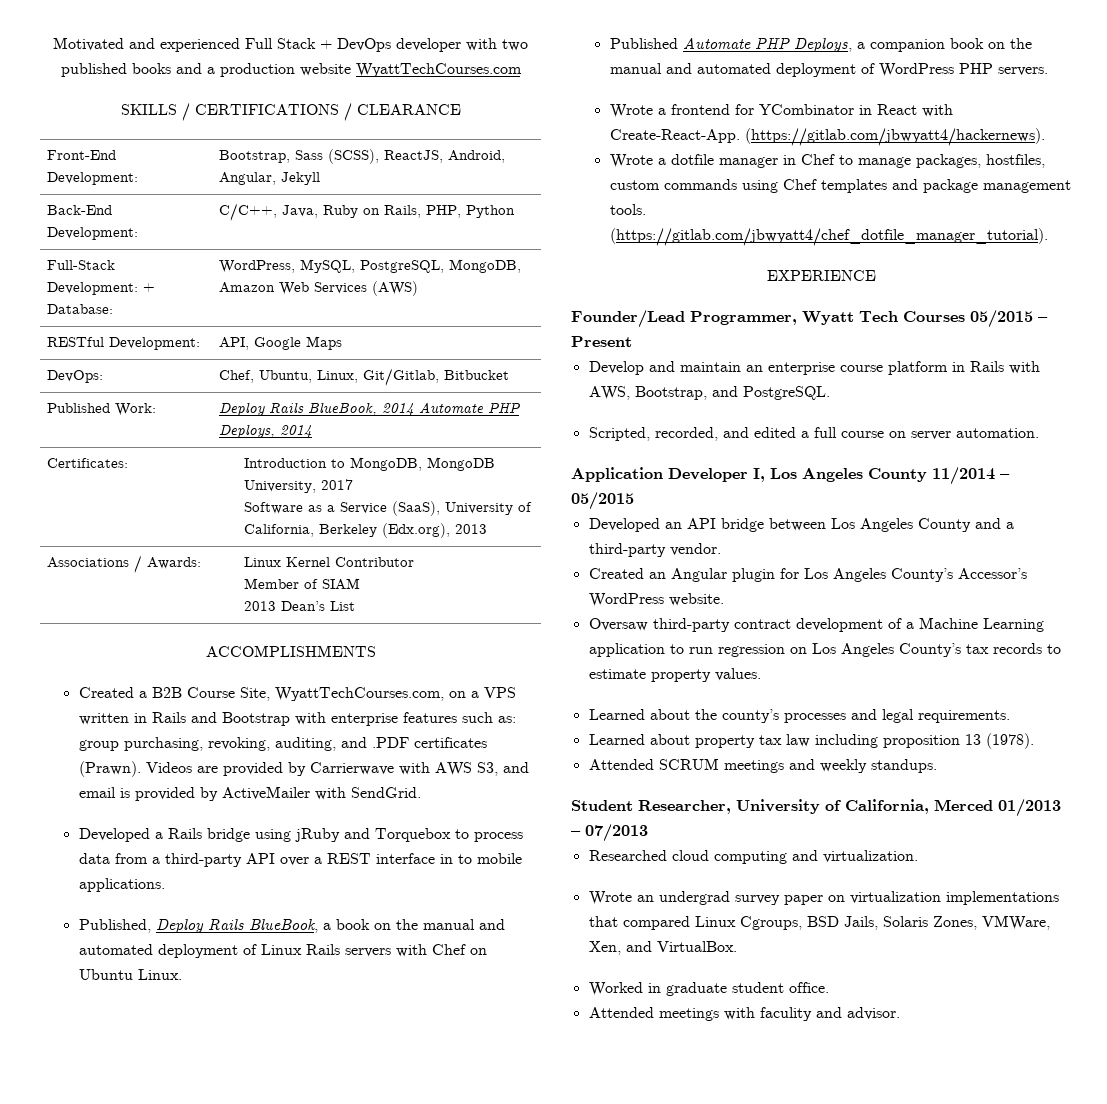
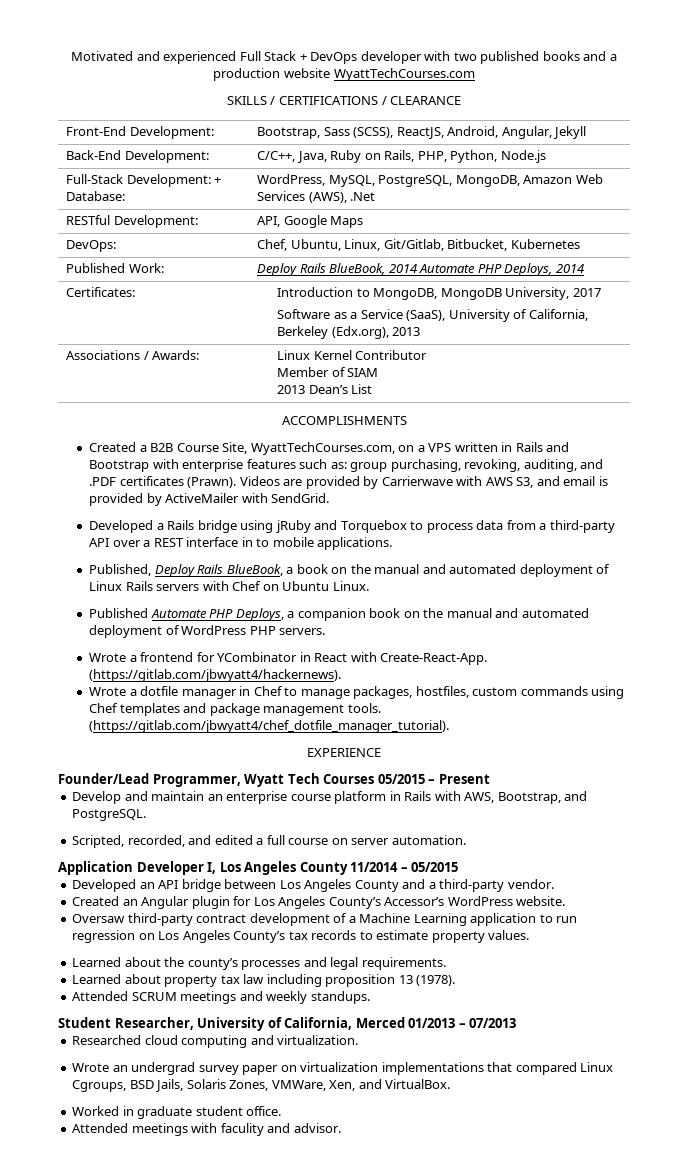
[465,205,515,218] Python -> [450,150,546,163] Python, Node.js
[371,281,418,296] (AWS) -> [308,192,376,203] (AWS), .Net
[443,370,509,380] Bitbucket -> [447,239,580,251] Bitbucket, Kubernetes

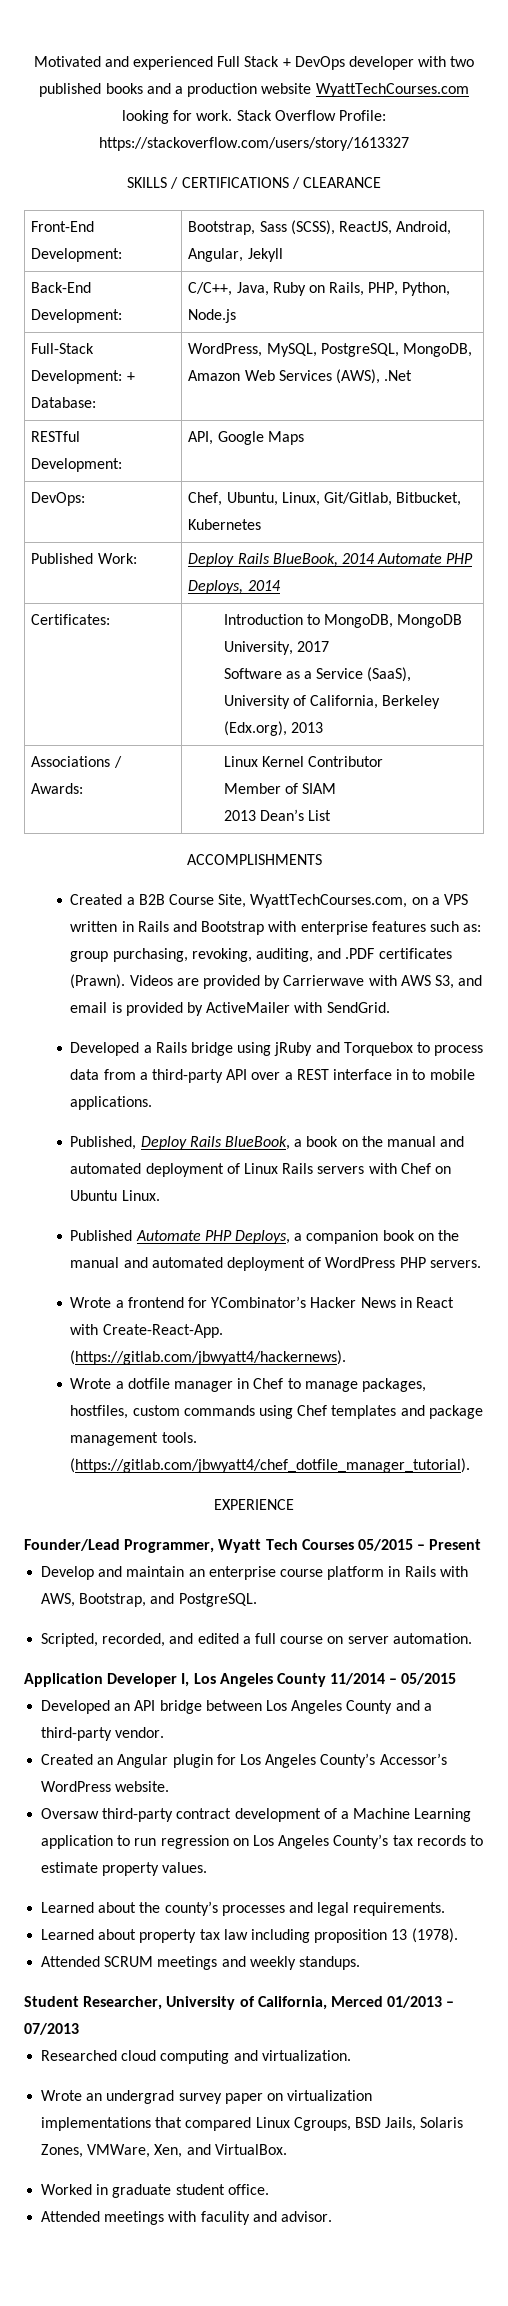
(475, 74) none -> [122,110,386,124] [99,137,409,151] looking for work. Stack Overflow Profile: https://stackoverflow.com/users/story/1613327
[217,652,298,662] YCombinator -> [211,1296,396,1308] YCombinator’s Hacker News

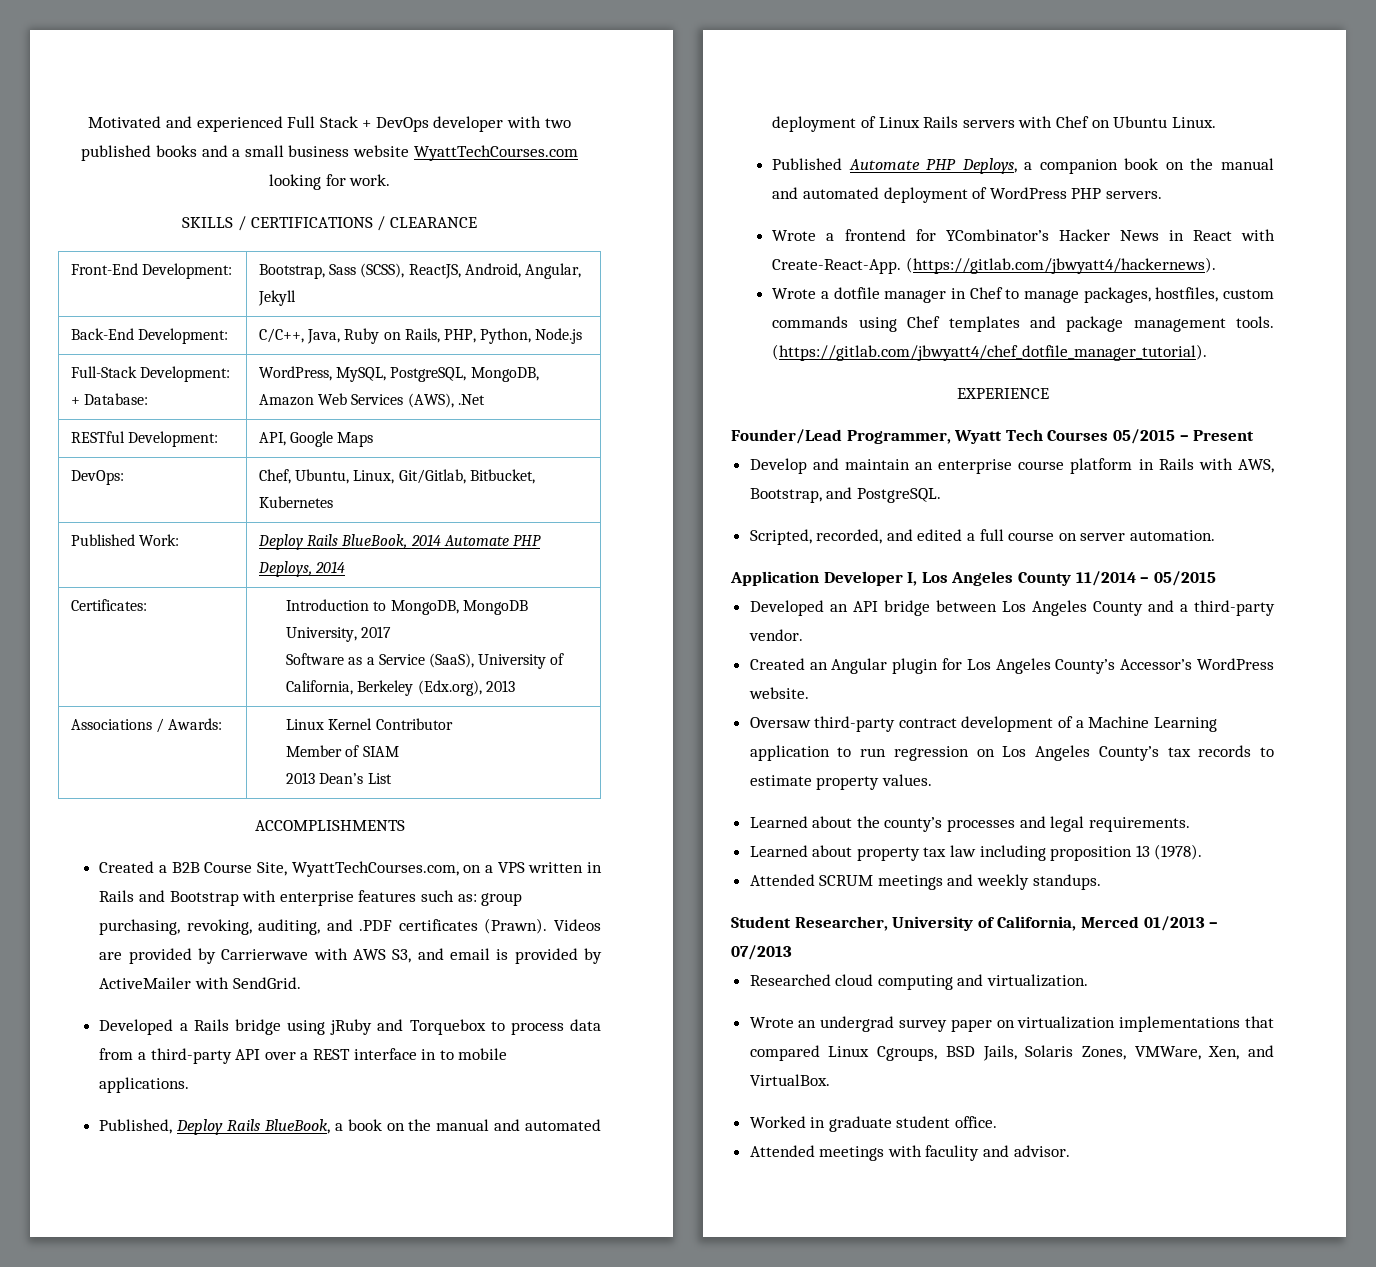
[187,83,258,97] production -> [244,145,350,157] small business
[236,110,386,121] [99,137,409,151] Stack Overflow Profile: https://stackoverflow.com/users/story/1613327 -> (391, 180) none

